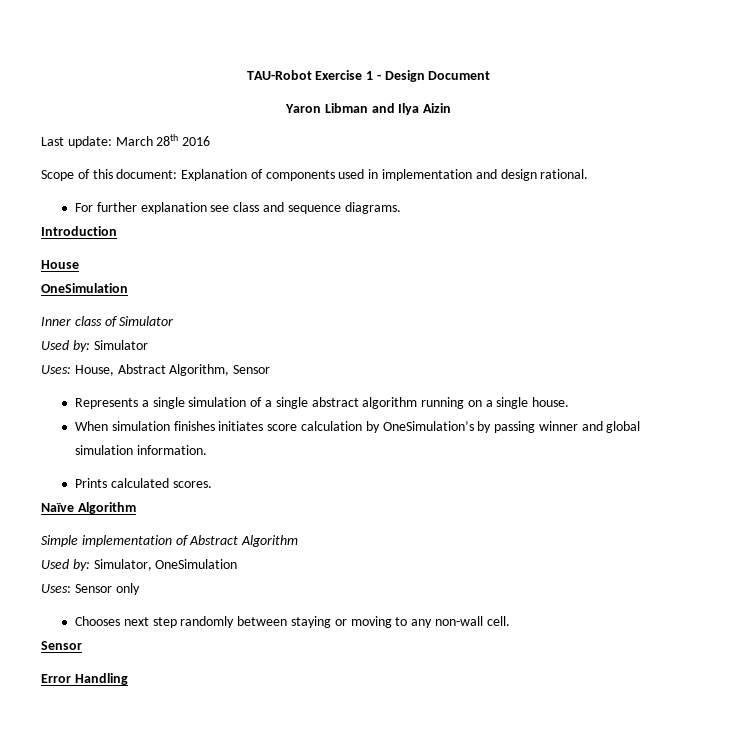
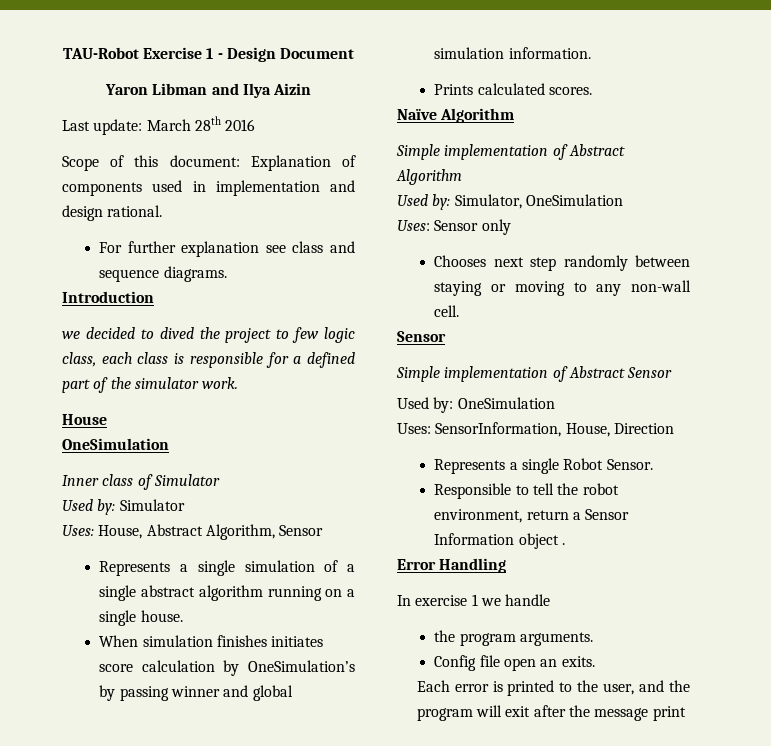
(117, 231) none -> [62,327,355,343] [62,352,355,368] [62,377,239,393] // we decided to dived the project to few logic class, each class is responsible for a defined part of the simulator work.
[41,673,128,685] Error Handling -> [396,366,673,382] [397,397,555,413] [397,422,674,437] [434,458,653,474] [434,483,619,499] [434,509,630,523] [434,533,565,549] [397,558,507,573] [397,594,551,606] [434,630,593,646] [434,655,595,671] [416,680,690,696] [416,705,686,721] Simple implementation of Abstract Sensor // Used by: OneSimulation // Uses: SensorInformation, House, Direction // Represents a single Robot Sensor. // Responsible to tell the robot environment, return a Sensor Information object . // Error Handling // In exercise 1 we handle // the program arguments. // Config file open an exits. // Each error is printed to the user, and the program will exit after the message print

